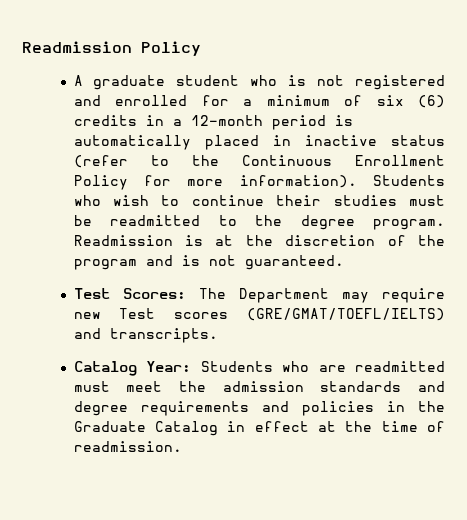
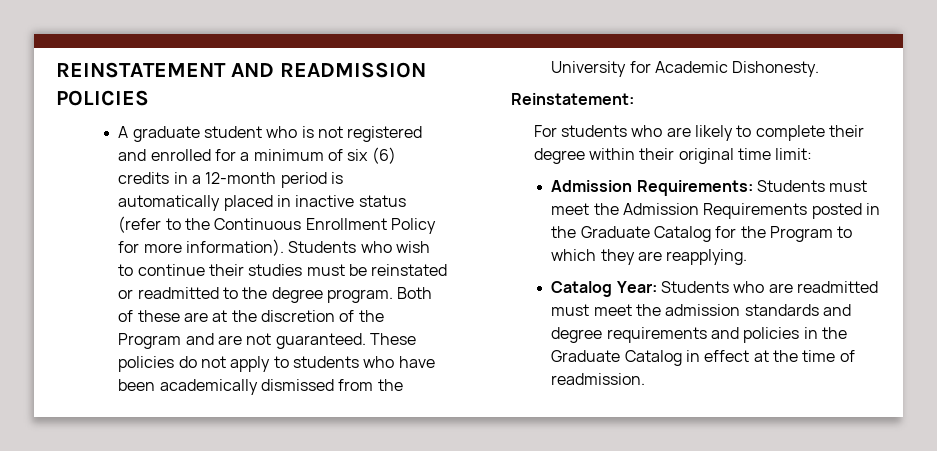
[22,41,201,56] Readmission Policy -> [56,62,426,78] [56,90,149,106] REINSTATEMENT AND READMISSION POLICIES
(92, 220) none -> [371,264,448,276] [118,289,134,299] reinstated or
[73,235,203,246] Readmission is -> [397,287,433,299] [118,310,209,322] Both of these are
[73,255,200,270] program and is -> [118,333,243,349] Program and are
[73,288,445,303] [73,308,445,321] [73,328,218,343] // Test Scores: The Department may require new Test scores (GRE/GMAT/TOEFL/IELTS) and transcripts. -> [370,333,417,345] [118,356,435,372] [118,379,403,395] [551,61,820,77] [511,93,635,105] [533,125,865,141] [533,148,813,164] [551,180,868,196] [551,203,881,219] [551,226,853,242] [551,249,748,265] These policies do not apply to students who have been academically dismissed from the University for Academic Dishonesty. // Reinstatement: // For students who are likely to complete their degree within their original time limit: // Admission Requirements: Students must meet the Admission Requirements posted in the Graduate Catalog for the Program to which they are reapplying.

